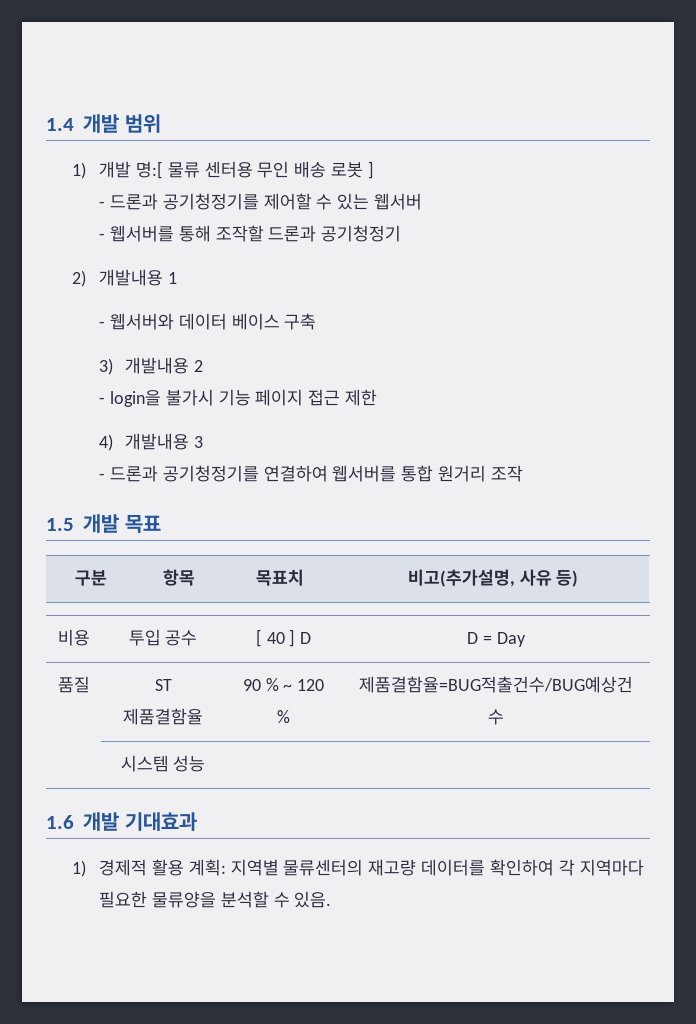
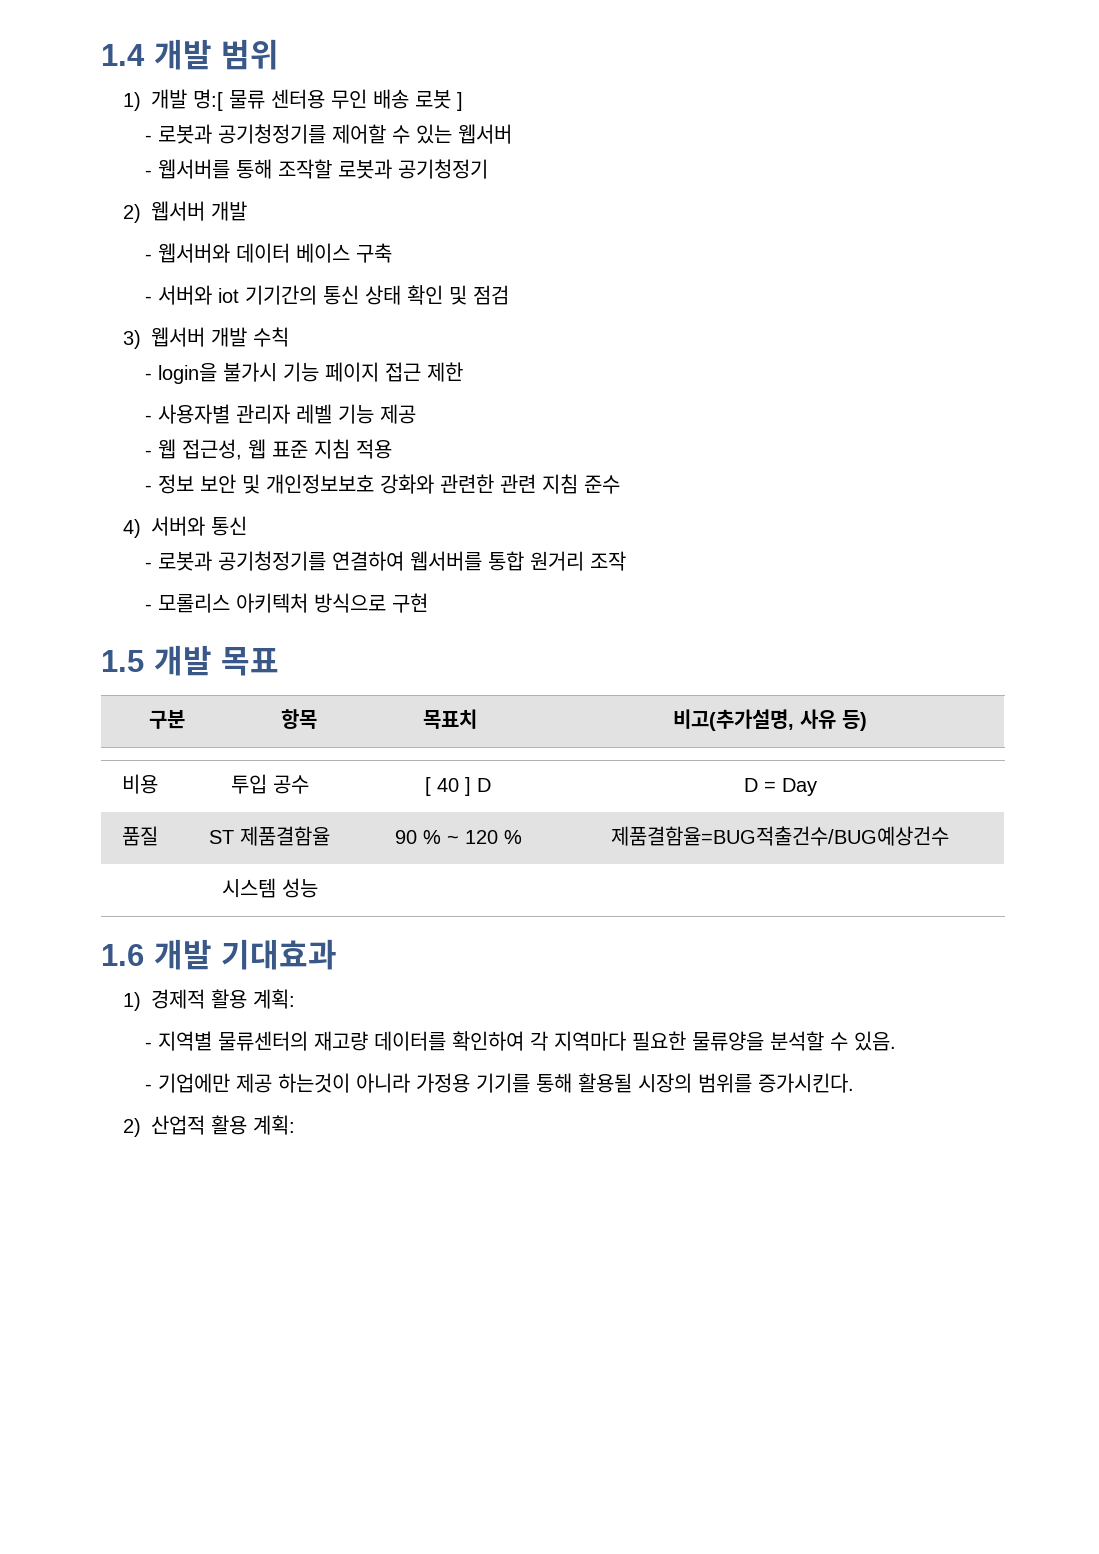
[109,193,158,210] 드론과 -> [158,124,213,144] 로봇과
[268,225,317,242] 드론과 -> [338,159,393,179] 로봇과
[98,269,177,286] 개발내용 1 -> [151,201,248,221] 웹서버 개발
[98,357,204,375] 3) 개발내용 2 -> [145,285,510,305] [123,327,290,349] - 서버와 iot 기기간의 통신 상태 확인 및 점검 // 3) 웹서버 개발 수칙
[98,433,204,451] [98,465,158,482] 4) 개발내용 3 // - 드론과 -> [145,404,417,424] [145,439,393,460] [145,474,621,494] [123,516,248,538] [145,551,213,571] - 사용자별 관리자 레벨 기능 제공 // - 웹 접근성, 웹 표준 지침 적용 // - 정보 보안 및 개인정보보호 강화와 관련한 관련 지침 준수 // 4) 서버와 통신 // - 로봇과
(523, 473) none -> [145,593,429,613] // - 모롤리스 아키텍처 방식으로 구현
(226, 867) none -> [145,1042,153,1049] // -
(332, 899) none -> [145,1073,855,1093] [123,1115,296,1137] // - 기업에만 제공 하는것이 아니라 가정용 기기를 통해 활용될 시장의 범위를 증가시킨다. // 2) 산업적 활용 계획:

